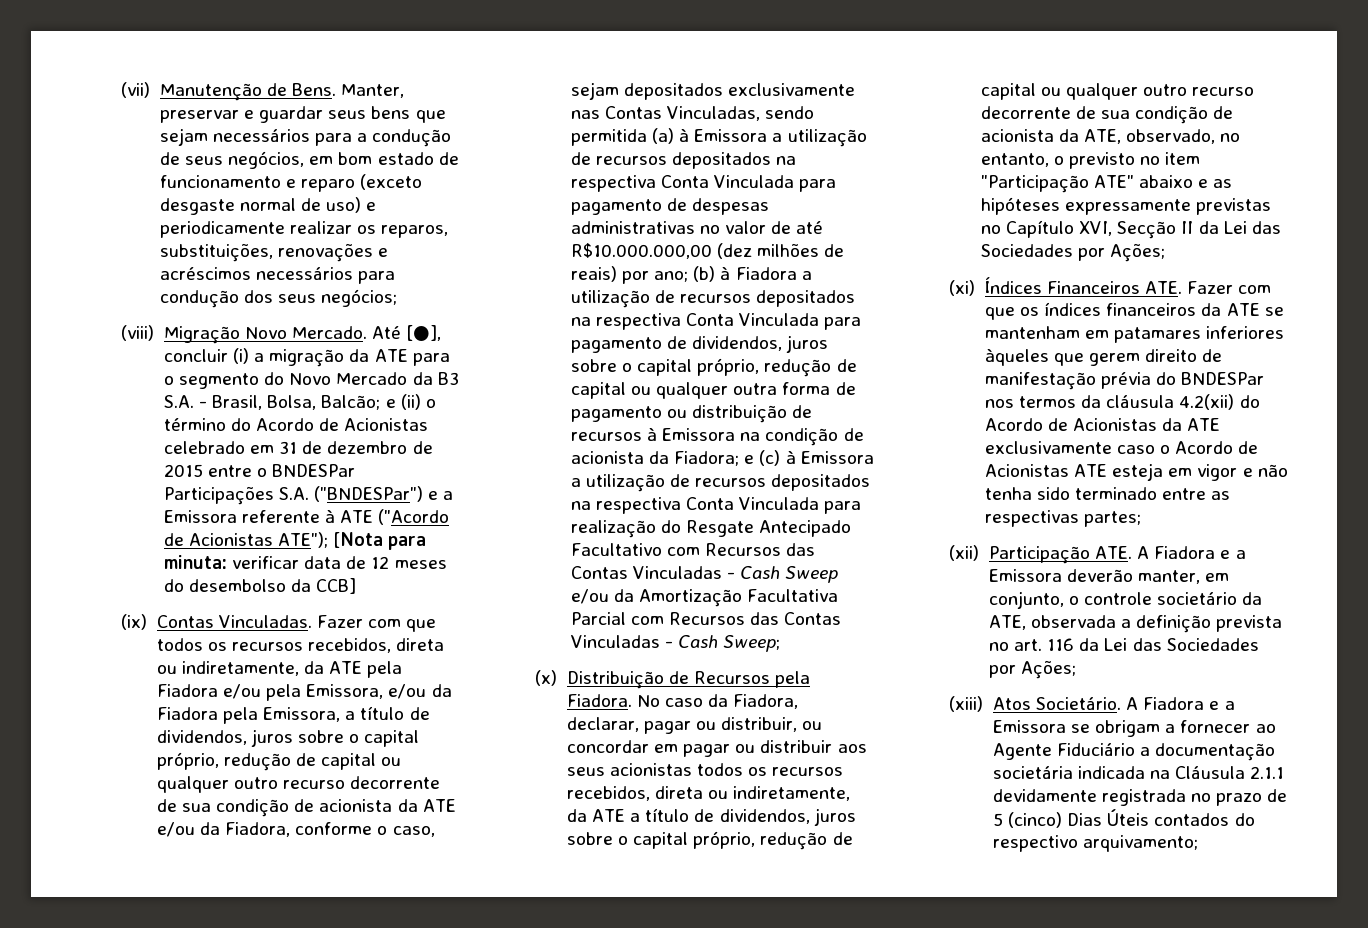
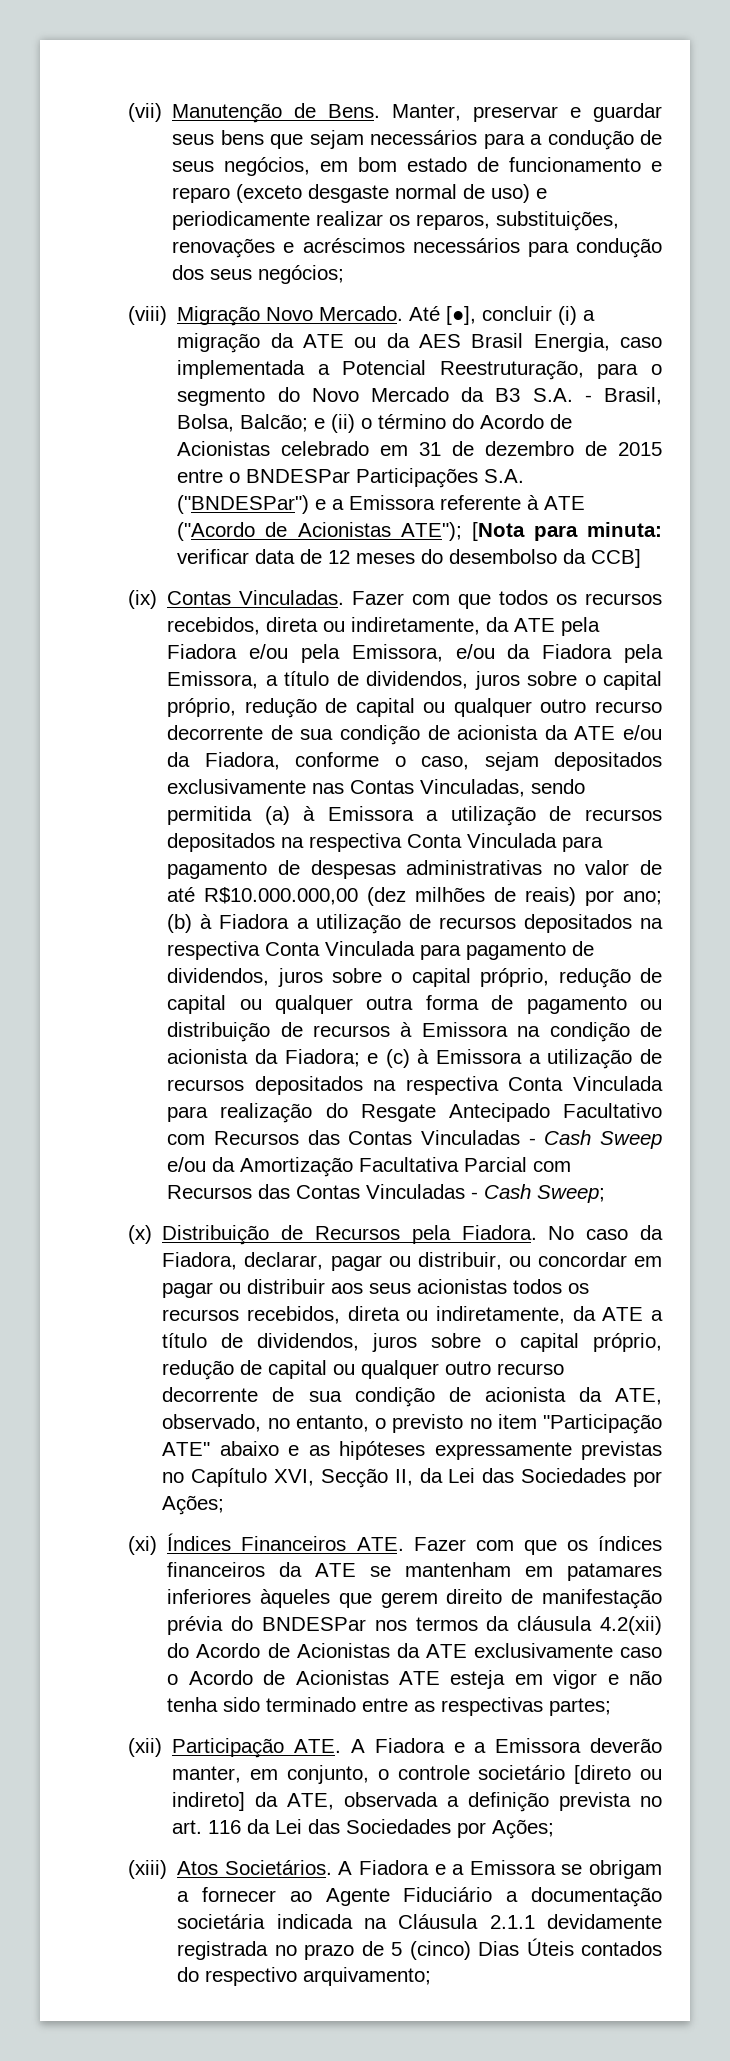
(408, 355) none -> [354,333,663,352] [177,360,584,380] ou da AES Brasil Energia, caso implementada a Potencial Reestruturação,
[1181,221,1194,234] II -> [394,1469,413,1486] II,
(1238, 598) none -> [574,1765,662,1784] [172,1792,246,1811] [direto ou indireto]
[1036,697,1122,710] Societário. -> [224,1860,332,1875] Societários.

